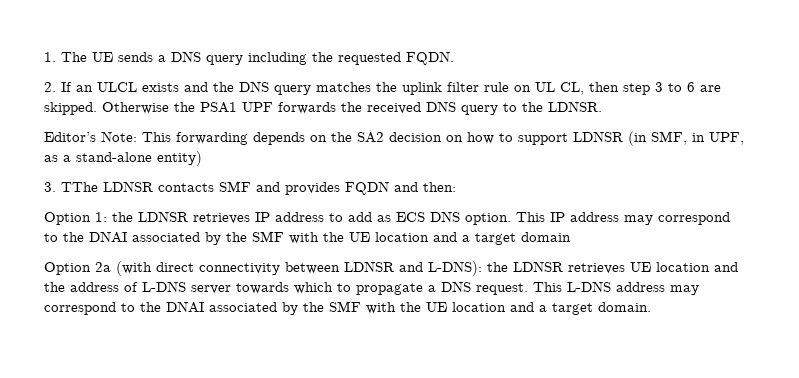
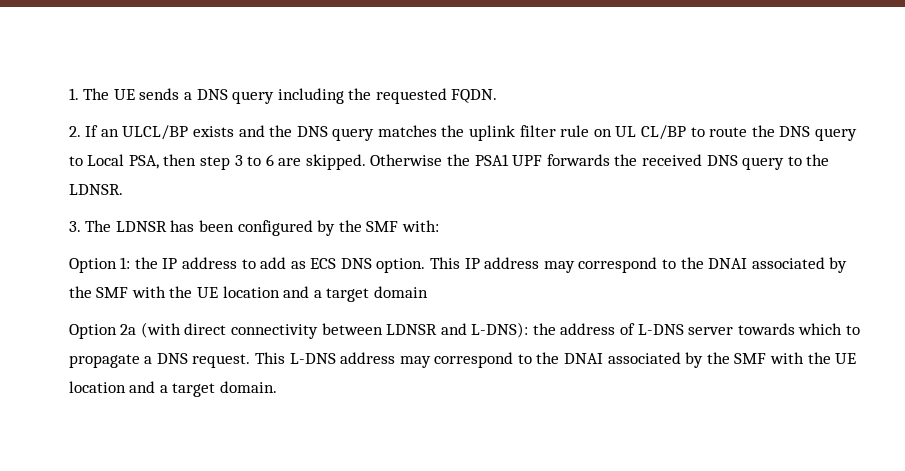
[96,82,137,92] ULCL -> [122,125,189,140] ULCL/BP
[559,82,584,95] CL, -> [641,125,857,141] [68,154,159,169] CL/BP to route the DNS query to Local PSA,
[43,131,744,146] [43,151,202,166] [43,181,456,195] Editor’s Note: This forwarding depends on the SA2 decision on how to support LDNSR (in SMF, in UPF, as a stand-alone entity) // 3. TThe LDNSR contacts SMF and provides FQDN and then: -> [68,220,439,236] 3. The LDNSR has been configured by the SMF with:
[137,211,250,224] LDNSR retrieves -> (158, 263) none
[512,261,738,274] [43,282,65,292] LDNSR retrieves UE location and the -> (556, 329) none

